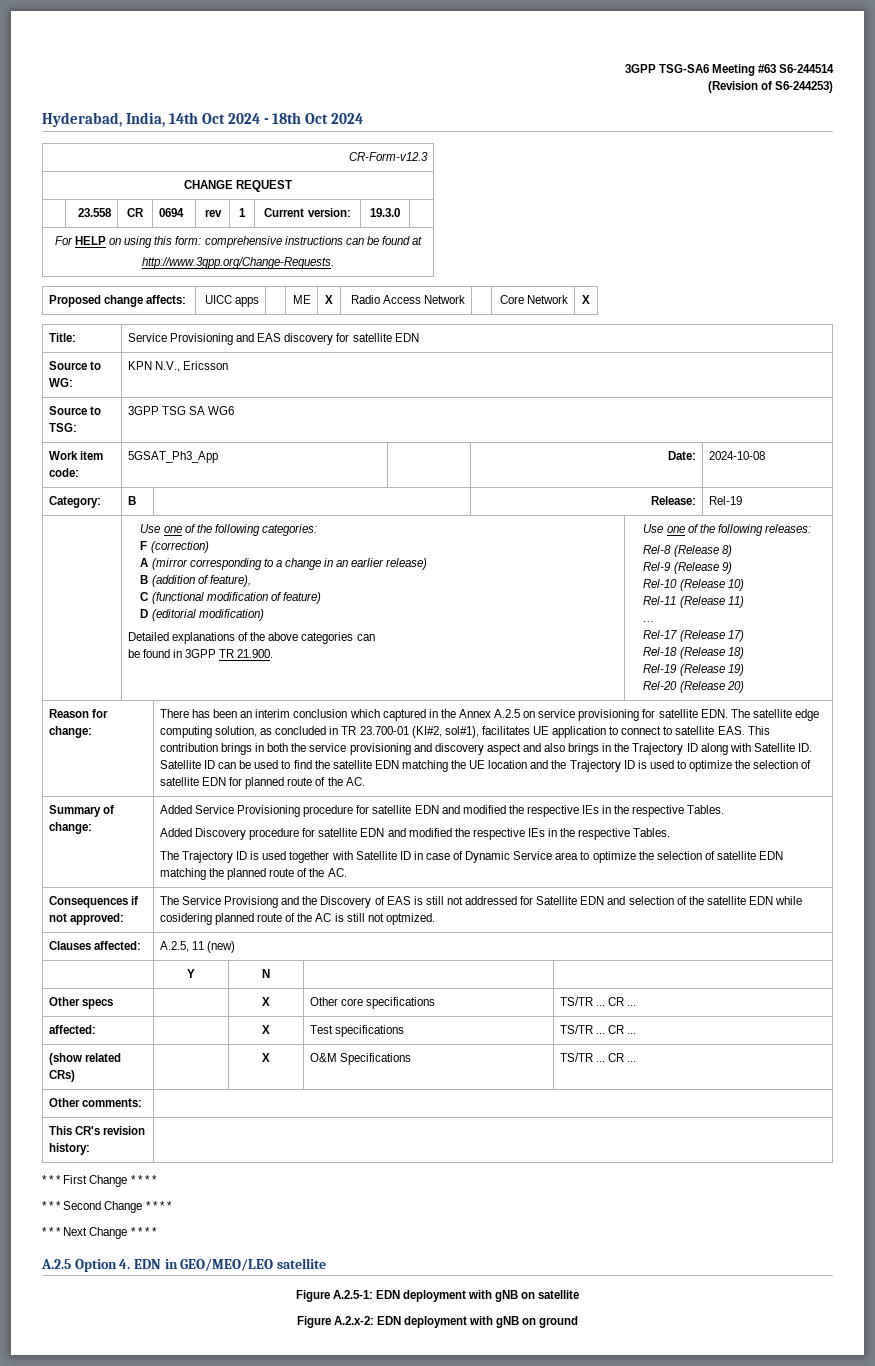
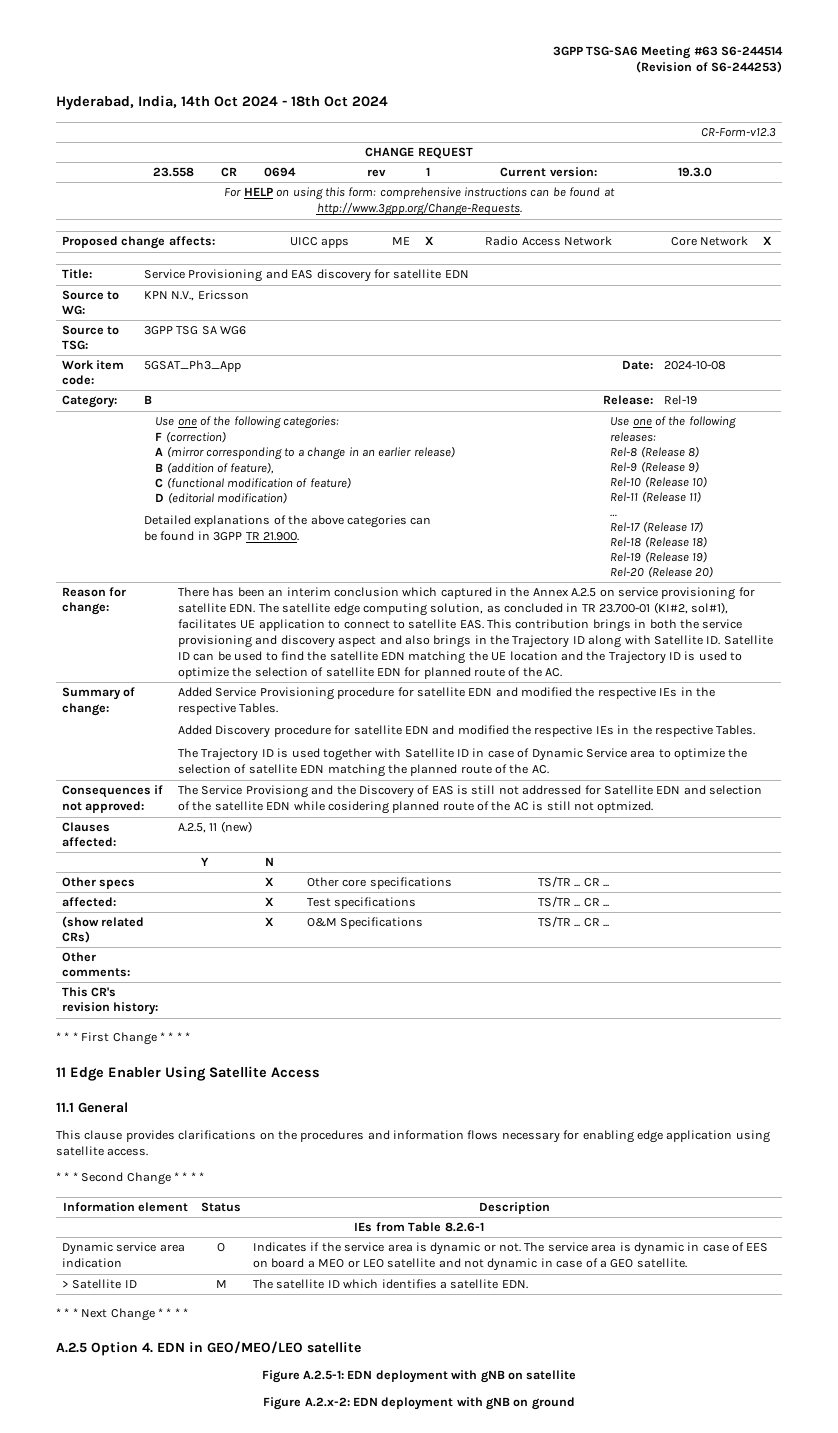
(157, 1179) none -> [56,1066,320,1081] [56,1102,128,1113] [56,1130,770,1143] [56,1146,149,1156] // 11 Edge Enabler Using Satellite Access // 11.1 General // This clause provides clarifications on the procedures and information flows necessary for enabling edge application using satellite access.
(172, 1205) none -> [62,1202,189,1212] [201,1202,241,1212] [479,1202,550,1214] [354,1222,484,1232] [62,1242,185,1255] [62,1258,123,1268] [217,1243,225,1252] [253,1242,769,1255] [253,1258,687,1271] [62,1279,137,1289] [215,1280,227,1288] [253,1279,528,1289] // Information element | Status | Description // IEs from Table 8.2.6-1 // Dynamic service area indication | O | Indicates if the service area is dynamic or not. The service area is dynamic in case of EES on board a MEO or LEO satellite and not dynamic in case of a GEO satellite. // > Satellite ID | M | The satellite ID which identifies a satellite EDN.

